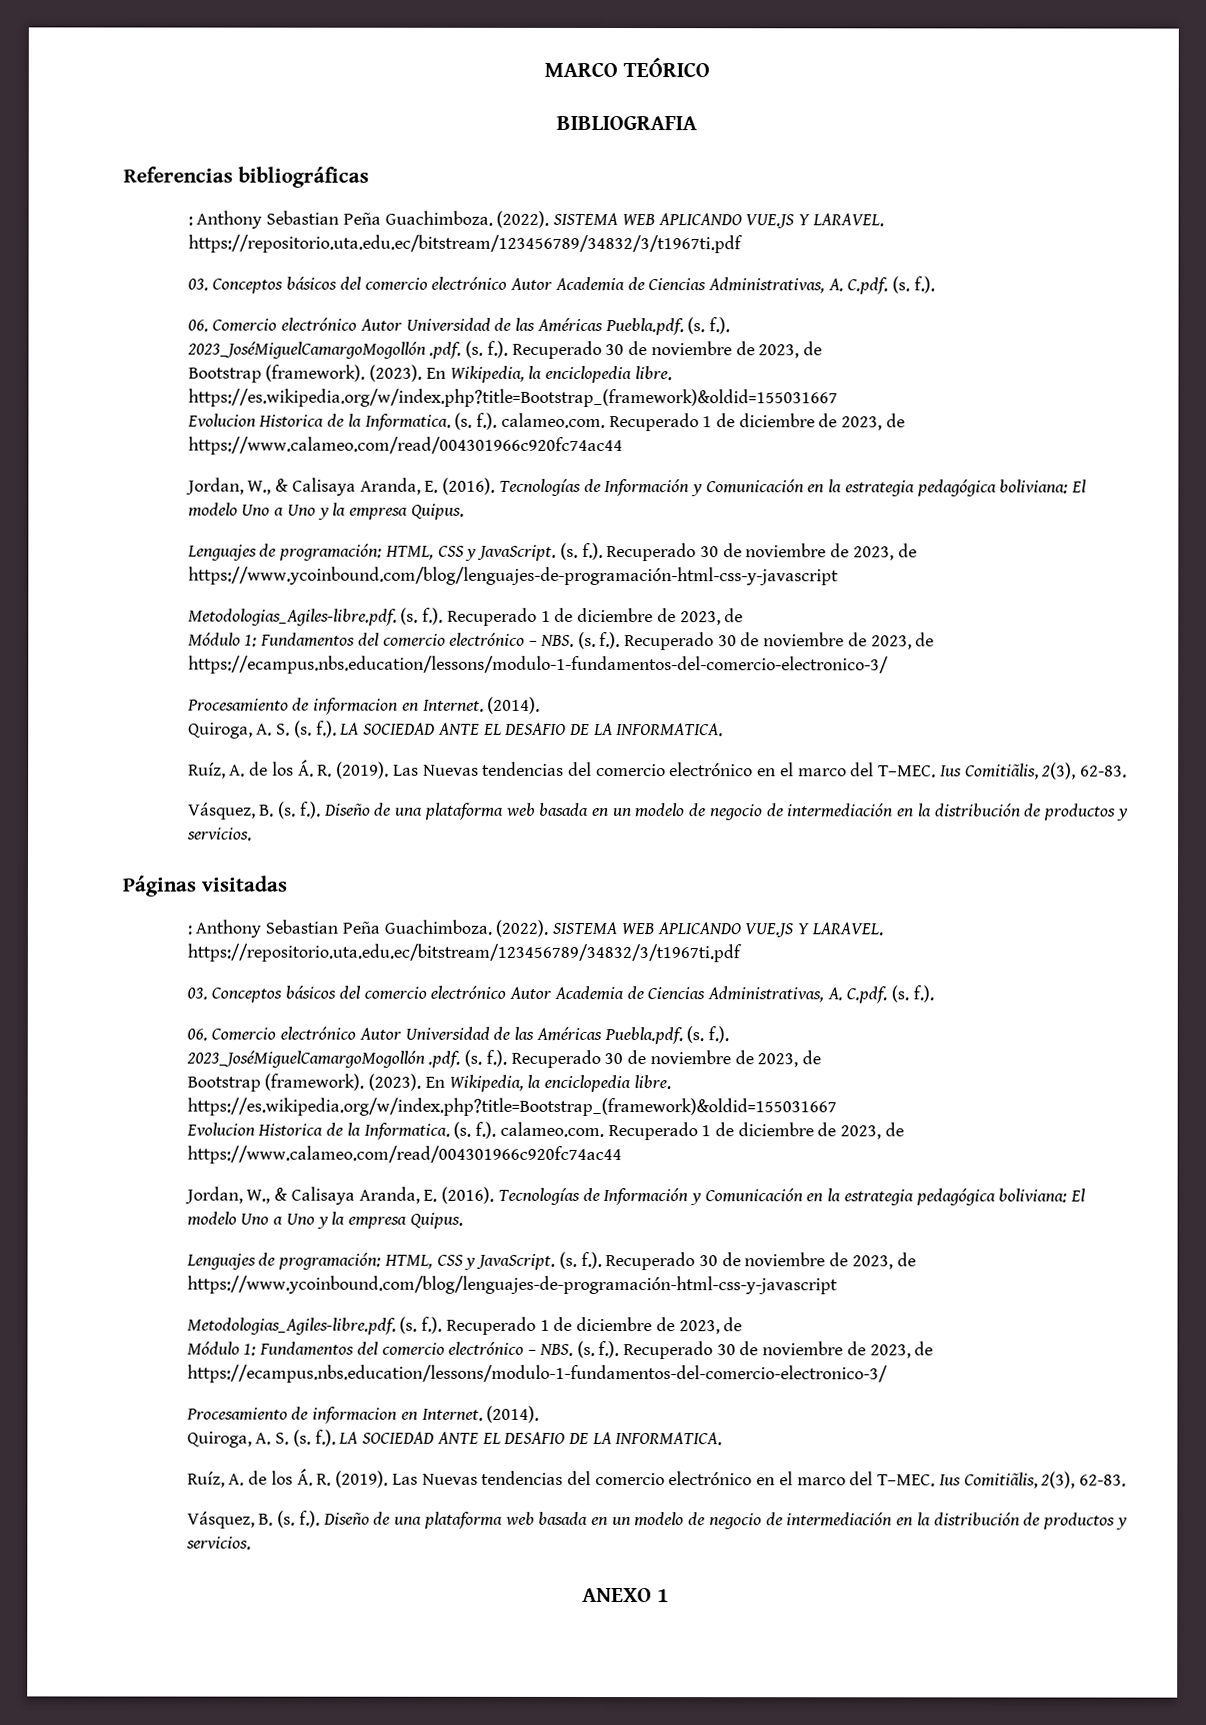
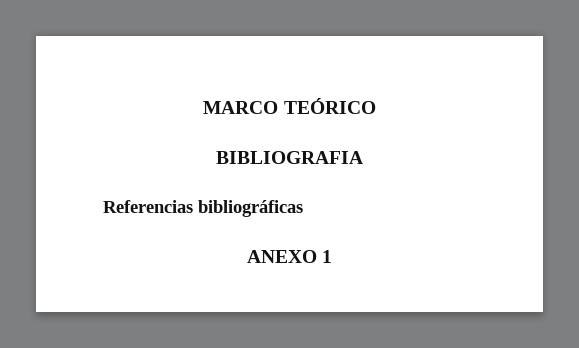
[187,210,884,229] [187,234,743,254] [187,276,935,295] [187,317,730,336] [186,340,822,359] [187,364,672,384] [187,388,838,408] [186,412,905,432] [187,436,623,456] [185,477,1088,497] [187,502,464,520] [186,542,917,562] [187,566,839,586] [187,607,744,626] [187,631,935,651] [187,655,889,675] [186,696,541,715] [187,720,724,739] [187,759,1127,780] [187,801,1129,821] [186,827,252,841] [122,875,287,897] [186,919,883,938] [186,943,742,963] [186,985,934,1004] [186,1026,729,1045] [185,1049,821,1068] [186,1073,671,1093] [186,1097,837,1117] [185,1121,904,1141] [186,1145,622,1165] [184,1186,1087,1206] [186,1211,463,1229] [185,1251,916,1271] [186,1275,838,1295] [186,1316,743,1335] [186,1340,934,1360] [186,1364,888,1384] [185,1405,540,1424] [186,1429,723,1448] [186,1468,1126,1489] [186,1510,1128,1530] [185,1536,251,1550] // : Anthony Sebastian Peña Guachimboza. (2022). SISTEMA WEB APLICANDO VUE.JS Y LARAVEL. https://repositorio.uta.edu.ec/bitstream/123456789/34832/3/t1967ti.pdf // 03. Conceptos básicos del comercio electrónico Autor Academia de Ciencias Administrativas, A. C.pdf. (s. f.). // 06. Comercio electrónico Autor Universidad de las Américas Puebla.pdf. (s. f.). // 2023_JoséMiguelCamargoMogollón .pdf. (s. f.). Recuperado 30 de noviembre de 2023, de // Bootstrap (framework). (2023). En Wikipedia, la enciclopedia libre. https://es.wikipedia.org/w/index.php?title=Bootstrap_(framework)&oldid=155031667 // Evolucion Historica de la Informatica. (s. f.). calameo.com. Recuperado 1 de diciembre de 2023, de https://www.calameo.com/read/004301966c920fc74ac44 // Jordan, W., & Calisaya Aranda, E. (2016). Tecnologías de Información y Comunicación en la estrategia pedagógica boliviana: El modelo Uno a Uno y la empresa Quipus. // Lenguajes de programación: HTML, CSS y JavaScript. (s. f.). Recuperado 30 de noviembre de 2023, de https://www.ycoinbound.com/blog/lenguajes-de-programación-html-css-y-javascript // Metodologias_Agiles-libre.pdf. (s. f.). Recuperado 1 de diciembre de 2023, de // Módulo 1: Fundamentos del comercio electrónico – NBS. (s. f.). Recuperado 30 de noviembre de 2023, de https://ecampus.nbs.education/lessons/modulo-1-fundamentos-del-comercio-electronico-3/ // Procesamiento de informacion en Internet. (2014). // Quiroga, A. S. (s. f.). LA SOCIEDAD ANTE EL DESAFIO DE LA INFORMATICA. // Ruíz, A. de los Á. R. (2019). Las Nuevas tendencias del comercio electrónico en el marco del T–MEC. Ius Comitiãlis, 2(3), 62-83. // Vásquez, B. (s. f.). Diseño de una plataforma web basada en un modelo de negocio de intermediación en la distribución de productos y servicios. // Páginas visitadas // : Anthony Sebastian Peña Guachimboza. (2022). SISTEMA WEB APLICANDO VUE.JS Y LARAVEL. https://repositorio.uta.edu.ec/bitstream/123456789/34832/3/t1967ti.pdf // 03. Conceptos básicos del comercio electrónico Autor Academia de Ciencias Administrativas, A. C.pdf. (s. f.). // 06. Comercio electrónico Autor Universidad de las Américas Puebla.pdf. (s. f.). // 2023_JoséMiguelCamargoMogollón .pdf. (s. f.). Recuperado 30 de noviembre de 2023, de // Bootstrap (framework). (2023). En Wikipedia, la enciclopedia libre. https://es.wikipedia.org/w/index.php?title=Bootstrap_(framework)&oldid=155031667 // Evolucion Historica de la Informatica. (s. f.). calameo.com. Recuperado 1 de diciembre de 2023, de https://www.calameo.com/read/004301966c920fc74ac44 // Jordan, W., & Calisaya Aranda, E. (2016). Tecnologías de Información y Comunicación en la estrategia pedagógica boliviana: El modelo Uno a Uno y la empresa Quipus. // Lenguajes de programación: HTML, CSS y JavaScript. (s. f.). Recuperado 30 de noviembre de 2023, de https://www.ycoinbound.com/blog/lenguajes-de-programación-html-css-y-javascript // Metodologias_Agiles-libre.pdf. (s. f.). Recuperado 1 de diciembre de 2023, de // Módulo 1: Fundamentos del comercio electrónico – NBS. (s. f.). Recuperado 30 de noviembre de 2023, de https://ecampus.nbs.education/lessons/modulo-1-fundamentos-del-comercio-electronico-3/ // Procesamiento de informacion en Internet. (2014). // Quiroga, A. S. (s. f.). LA SOCIEDAD ANTE EL DESAFIO DE LA INFORMATICA. // Ruíz, A. de los Á. R. (2019). Las Nuevas tendencias del comercio electrónico en el marco del T–MEC. Ius Comitiãlis, 2(3), 62-83. // Vásquez, B. (s. f.). Diseño de una plataforma web basada en un modelo de negocio de intermediación en la distribución de productos y servicios. -> (303, 208) none

